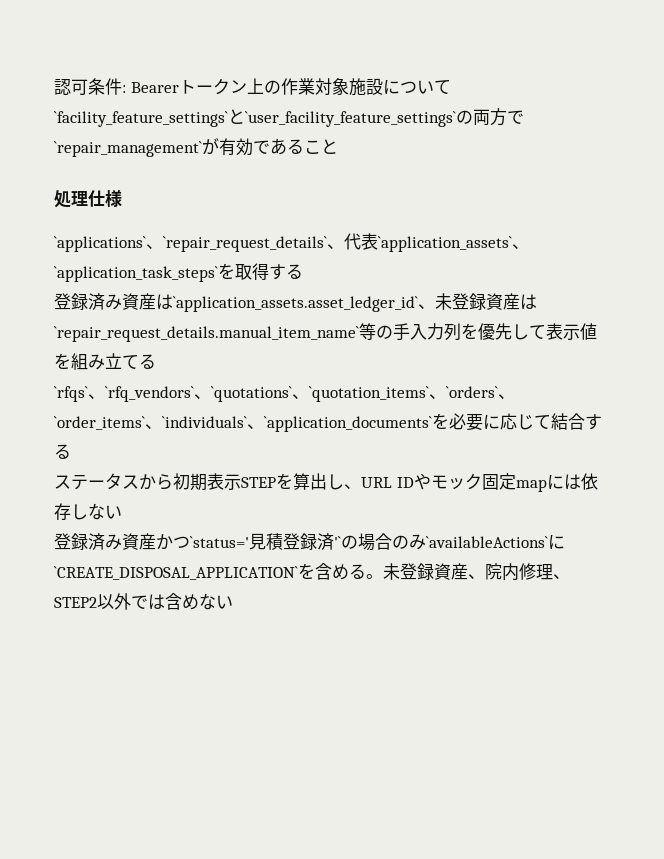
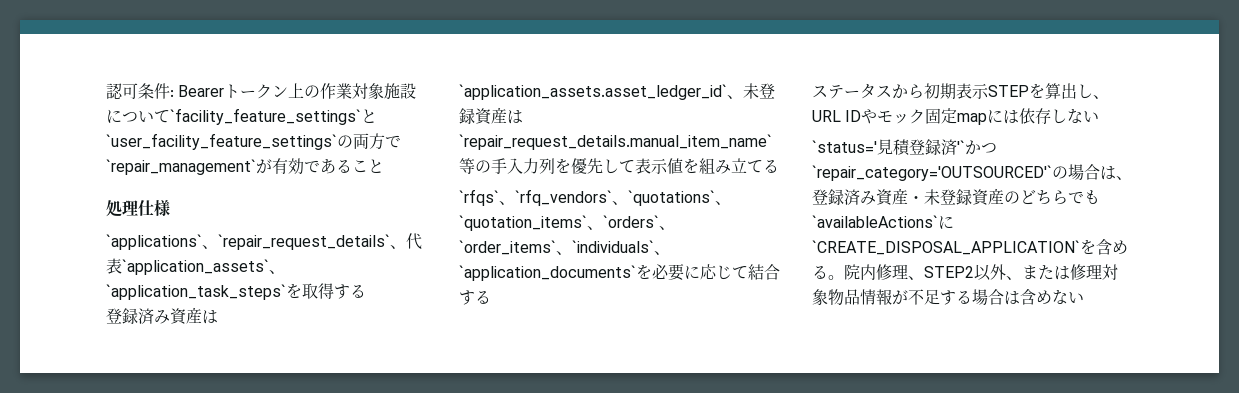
[54,533,190,550] 登録済み資産かつ -> (1100, 116) none
[341,533,426,551] の場合のみ -> [965,140,997,155] [812,164,1132,181] [812,188,1100,206] かつ`repair_category='OUTSOURCED'`の場合は、登録済み資産・未登録資産のどちらでも
[383,563,485,580] 未登録資産、 -> (844, 277) none
[131,595,148,609] で -> [1006,264,1118,280] [812,289,1004,306] 、または修理対象物品情報が不足する場合

